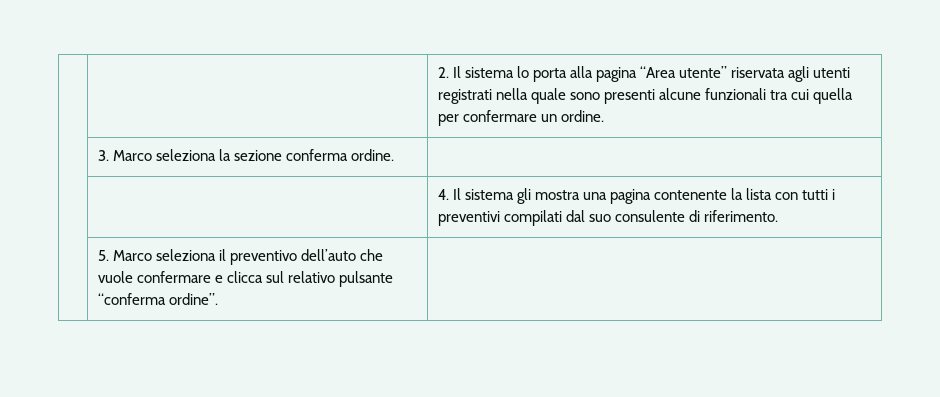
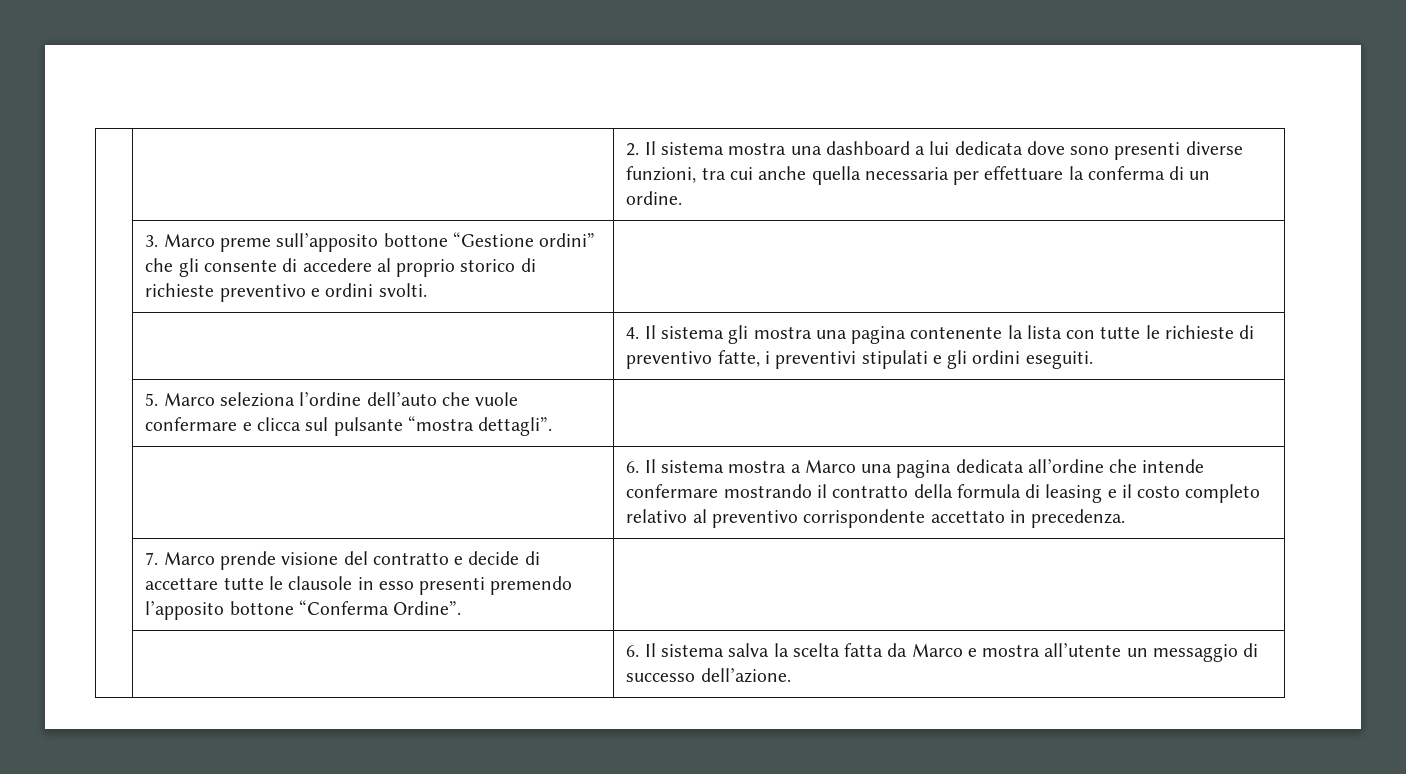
[516,66,851,82] [437,88,854,104] [437,110,604,126] [97,149,394,161] lo porta alla pagina “Area utente” riservata agli utenti registrati nella quale sono presenti alcune funzionali tra cui quella per confermare un ordine. // | 3. Marco seleziona la sezione conferma ordine. -> [728,141,1243,160] [626,166,1211,185] [626,191,683,205] [145,232,596,252] [145,258,536,277] [145,283,427,302] mostra una dashboard a lui dedicata dove sono presenti diverse funzioni, tra cui anche quella necessaria per effettuare la conferma di un ordine. // | 3. Marco preme sull’apposito bottone “Gestione ordini” che gli consente di accedere al proprio storico di richieste preventivo e ordini svolti.
[802,189,836,200] [437,210,778,226] tutti i preventivi compilati dal suo consulente di riferimento. -> [1100,325,1255,339] [626,350,1093,369] tutte le richieste di preventivo fatte, i preventivi stipulati e gli ordini eseguiti.
[218,249,297,265] il preventivo -> [299,392,362,406] l’ordine
[287,271,393,287] [97,293,218,305] relativo pulsante “conferma ordine”. | -> [333,416,553,436] [626,459,1205,478] [626,484,1261,503] [626,509,1126,528] [145,551,540,570] [145,576,573,595] [145,600,462,620] [626,643,1259,662] [626,668,791,683] pulsante “mostra dettagli”. | // | | 6. Il sistema mostra a Marco una pagina dedicata all’ordine che intende confermare mostrando il contratto della formula di leasing e il costo completo relativo al preventivo corrispondente accettato in precedenza. // | 7. Marco prende visione del contratto e decide di accettare tutte le clausole in esso presenti premendo l’apposito bottone “Conferma Ordine”. | // | | 6. Il sistema salva la scelta fatta da Marco e mostra all’utente un messaggio di successo dell’azione.

